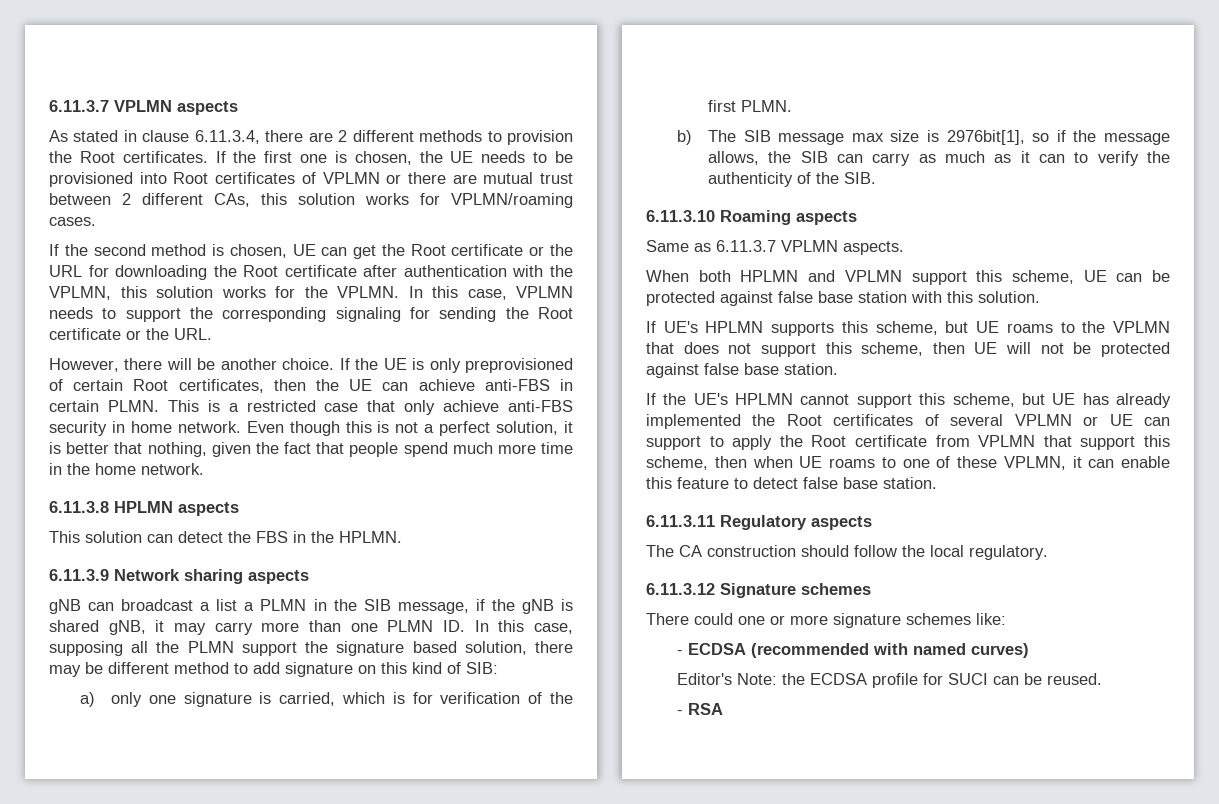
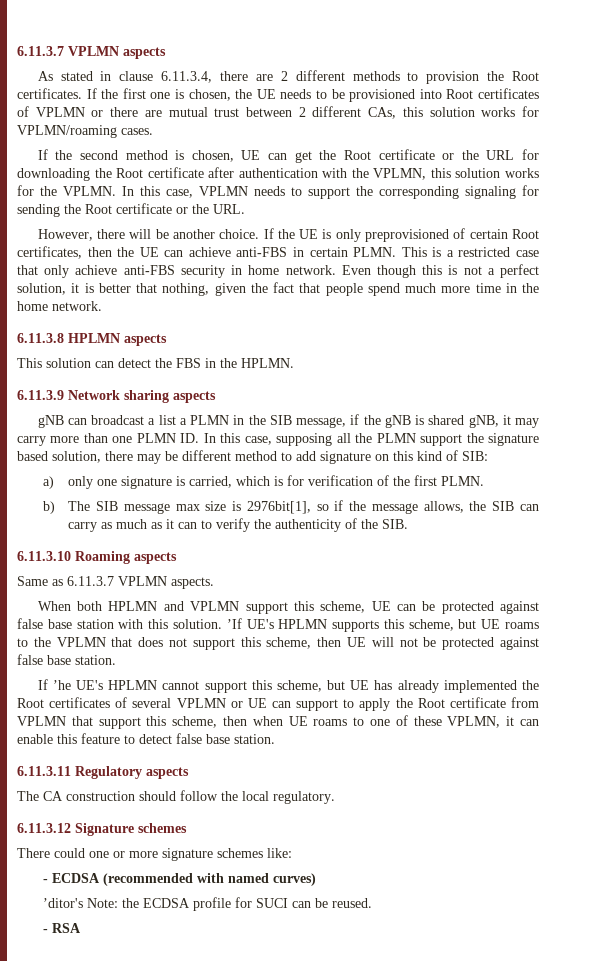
[646,321,656,333] // If -> [226,618,242,629] ’If
[663,393,687,405] the -> [52,680,71,690] ’he
[676,673,732,685] Editor's -> [42,898,83,908] ’ditor's

